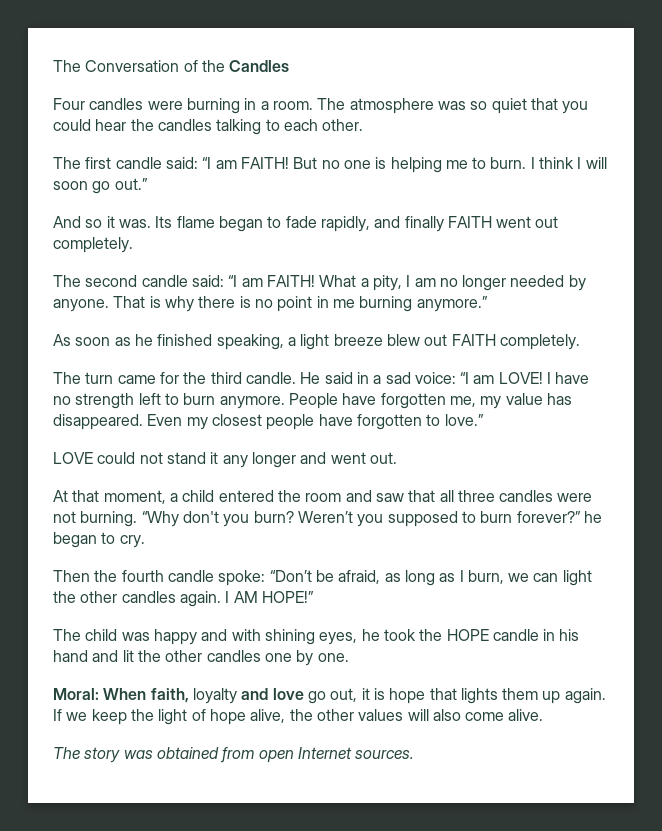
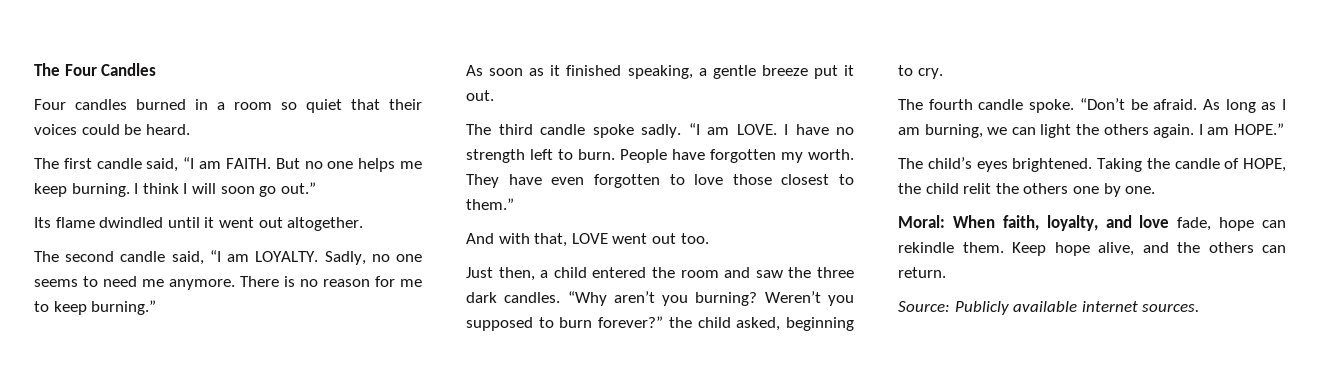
[53,60,225,72] The Conversation of the -> [34,63,97,76] The Four
[147,98,589,114] [53,119,364,135] were burning in a room. The atmosphere was so quiet that you could hear the candles talking to each other. -> [136,99,422,113] [34,124,190,135] burned in a room so quiet that their voices could be heard.
[165,157,289,169] said: “I am FAITH! -> [146,157,271,172] said, “I am FAITH.
[375,157,527,173] is helping me to burn. -> [358,158,422,172] [34,183,130,197] helps me keep burning.
[53,216,559,232] [53,237,133,253] And so it was. Its flame began to fade rapidly, and finally FAITH went out completely. -> [34,217,364,231] Its flame dwindled until it went out altogether.
[191,275,586,291] [53,296,488,312] said: “I am FAITH! What a pity, I am no longer needed by anyone. That is why there is no point in me burning anymore.” -> [171,250,423,265] [34,276,422,290] [34,300,157,315] said, “I am LOYALTY. Sadly, no one seems to need me anymore. There is no reason for me to keep burning.”
[134,334,153,346] he -> [550,65,561,76] it
[300,334,580,350] [53,372,543,384] light breeze blew out FAITH completely. // The turn came for the third candle. He said in a sad voice: “I am LOVE! -> [712,65,854,79] [466,90,494,101] [466,123,777,138] gentle breeze put it out. // The third candle spoke sadly. “I am LOVE.
[183,393,285,409] burn anymore. -> [578,149,615,160] burn.
[449,393,572,409] [53,414,484,430] [53,452,397,468] [53,490,166,504] me, my value has disappeared. Even my closest people have forgotten to love.” // LOVE could not stand it any longer and went out. // At that moment, -> [781,149,854,163] [466,174,854,188] [466,198,514,210] [466,233,709,247] [466,267,535,281] my worth. They have even forgotten to love those closest to them.” // And with that, LOVE went out too. // Just then,
[408,490,593,502] [53,511,294,527] that all three candles were not burning. “Why don't you burn? -> [788,267,854,278] [466,291,758,306] the three dark candles. “Why aren’t you burning?
[583,511,602,523] [53,532,97,548] he began -> [668,317,854,331] the child asked, beginning
[53,570,118,582] Then the -> [898,99,923,110] The
[218,570,266,586] spoke: -> [1029,99,1075,113] spoke.
[338,570,401,584] afraid, as -> [1153,99,1220,110] afraid. As
[467,570,504,584] burn, -> [898,124,983,138] am burning,
[80,591,314,607] [53,629,580,645] [53,650,261,662] other candles again. I AM HOPE!” // The child was happy and with shining eyes, he took the HOPE candle in his hand and lit the other candles -> [1103,123,1284,138] [898,157,1286,172] [898,183,1069,194] others again. I am HOPE.” // The child’s eyes brightened. Taking the candle of HOPE, the child relit the others
[192,688,237,704] loyalty -> [1046,215,1098,231] loyalty,
[307,688,606,704] [53,709,544,725] [53,747,352,763] go out, it is hope that lights them up again. If we keep the light of hope alive, the other values will also come alive. // The story was obtained from open Internet -> [1177,217,1286,231] [898,242,1286,256] [898,267,946,278] [898,301,1138,315] fade, hope can rekindle them. Keep hope alive, and the others can return. // Source: Publicly available internet

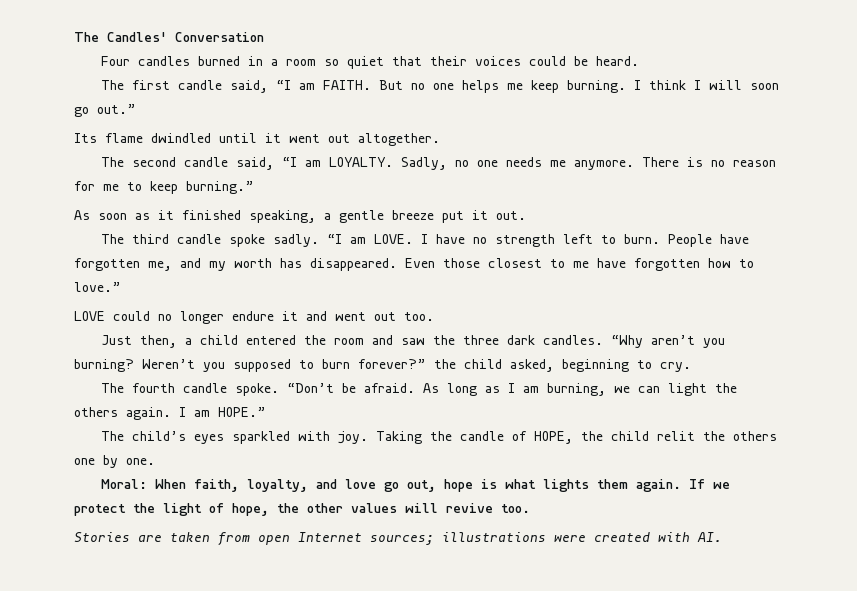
[34,63,157,76] The Four Candles -> [74,32,264,42] The Candles' Conversation
[34,276,137,287] seems to need -> [506,157,543,167] needs
[781,149,854,163] [466,174,854,188] [466,198,514,210] [466,233,608,247] my worth. They have even forgotten to love those closest to them.” // And with that, LOVE -> [148,258,754,271] [74,282,121,292] [74,311,327,324] me, and my worth has disappeared. Even those closest to me have forgotten how to love.” // LOVE could no longer endure it and
[1012,158,1093,172] brightened. -> [232,431,369,444] sparkled with joy.
[1177,217,1286,231] [898,242,1286,256] [898,267,946,278] [898,301,1200,315] fade, hope can rekindle them. Keep hope alive, and the others can return. // Source: Publicly available internet sources. -> [384,479,731,492] [74,503,530,516] [74,532,722,546] go out, hope is what lights them again. If we protect the light of hope, the other values will revive too. // Stories are taken from open Internet sources; illustrations were created with AI.

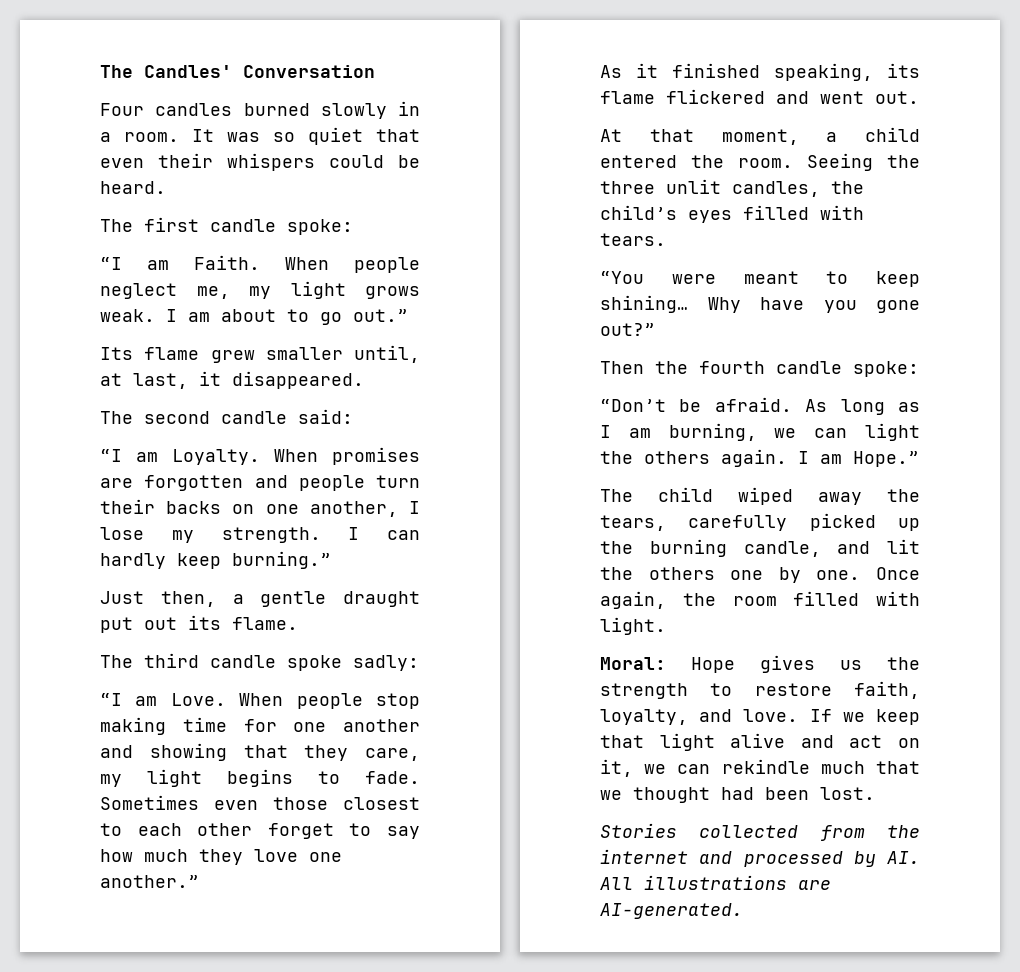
(241, 61) none -> [320,103,387,119] slowly
[286,56,522,69] room so quiet that their voices -> [124,127,420,145] [100,153,315,171] room. It was so quiet that even their whispers
[230,80,780,93] [74,104,136,117] [74,133,440,146] said, “I am FAITH. But no one helps me keep burning. I think I will soon go out.” // Its flame dwindled until it went out altogether. -> [287,219,353,235] [100,255,420,273] [100,281,420,299] [100,309,408,325] [100,345,420,363] [100,371,364,389] spoke: // “I am Faith. When people neglect me, my light grows weak. I am about to go out.” // Its flame grew smaller until, at last, it disappeared.
[236,157,777,170] [74,181,254,194] [74,210,526,223] said, “I am LOYALTY. Sadly, no one needs me anymore. There is no reason for me to keep burning.” // As soon as it finished speaking, a gentle breeze put it out. -> [298,409,353,424] [100,447,420,465] [100,475,420,491] [100,499,420,517] [100,527,420,543] [100,551,331,569] [100,591,420,607] [100,615,298,633] said: // “I am Loyalty. When promises are forgotten and people turn their backs on one another, I lose my strength. I can hardly keep burning.” // Just then, a gentle draught put out its flame.
[273,234,750,247] [74,258,754,271] [74,282,121,292] [74,311,434,324] [101,335,726,348] [74,359,691,372] [101,383,125,393] sadly. “I am LOVE. I have no strength left to burn. People have forgotten me, and my worth has disappeared. Even those closest to me have forgotten how to love.” // LOVE could no longer endure it and went out too. // Just then, a child entered the room and saw the three dark candles. “Why aren’t you burning? Weren’t you supposed to burn forever?” the child asked, beginning to cry. // The -> [353,655,419,671] [100,693,420,709] [100,717,420,735] [100,743,420,761] [100,769,420,787] [100,795,420,810] [100,823,420,839] [100,849,342,865] [100,875,199,888] [600,63,920,81] [600,89,919,104] [600,127,920,145] [600,153,920,171] [600,179,864,197] [600,205,864,223] [600,233,666,246] [600,271,920,287] [600,295,920,313] [600,323,655,336] [600,361,688,374] sadly: // “I am Love. When people stop making time for one another and showing that they care, my light begins to fade. Sometimes even those closest to each other forget to say how much they love one another.” // As it finished speaking, its flame flickered and went out. // At that moment, a child entered the room. Seeing the three unlit candles, the child’s eyes filled with tears. // “You were meant to keep shining… Why have you gone out?” // Then the
[235,383,280,396] spoke. -> [853,361,919,377] spoke: //
[218,407,266,417] [101,431,696,444] HOPE.” // The child’s eyes sparkled with joy. Taking the candle of HOPE, the child relit -> [853,451,919,467] [600,487,920,505] [600,513,920,531] [600,539,920,557] Hope.” // The child wiped away the tears, carefully picked up the burning candle, and lit
[101,479,731,492] [74,503,530,516] [74,532,722,546] // Moral: When faith, loyalty, and love go out, hope is what lights them again. If we protect the light of hope, the other values will revive too. // Stories are taken from open Internet sources; illustrations were created with AI. -> [876,567,920,580] [600,591,920,609] [600,617,666,635] [600,655,920,673] [600,681,920,699] [600,709,920,725] [600,733,920,751] [600,759,920,777] [600,787,875,803] [600,823,920,841] [600,849,920,867] [600,875,831,890] [600,903,743,919] Once again, the room filled with light. // Moral: Hope gives us the strength to restore faith, loyalty, and love. If we keep that light alive and act on it, we can rekindle much that we thought had been lost. // Stories collected from the internet and processed by AI. All illustrations are AI-generated.

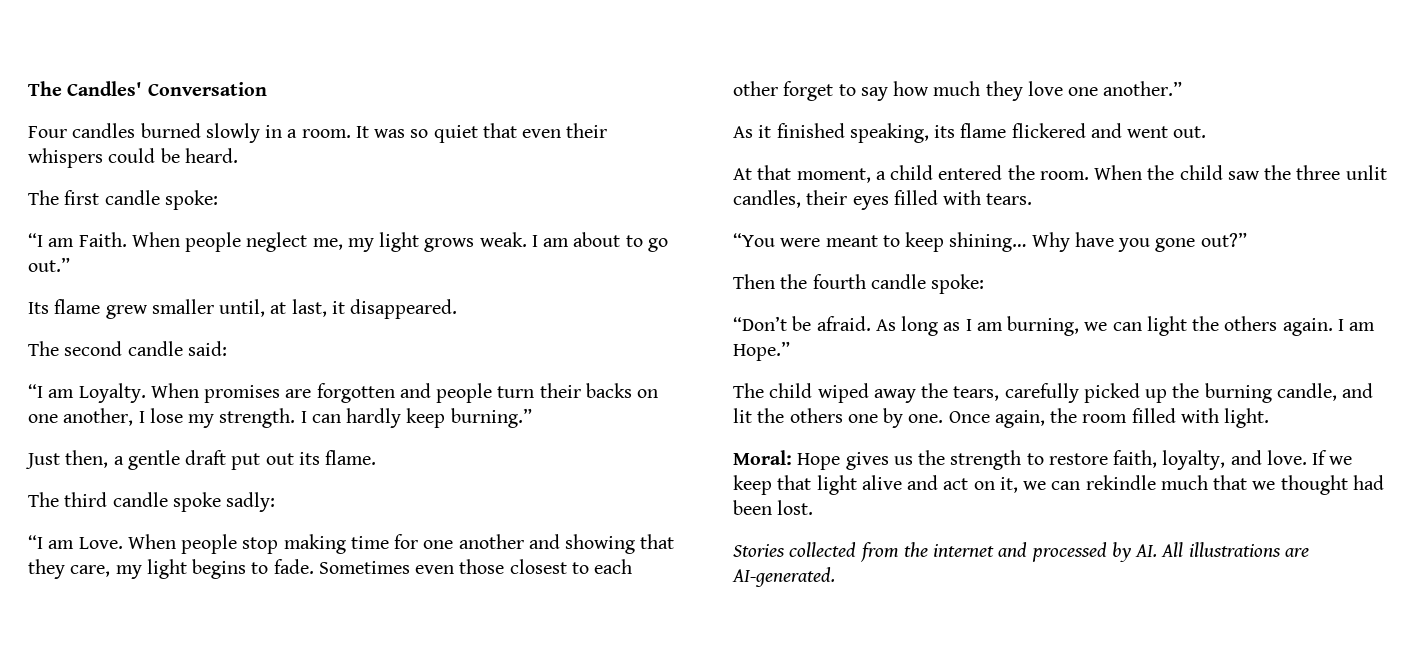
[343,591,420,607] draught -> [185,450,227,465] draft
[807,153,873,171] Seeing -> [1094,165,1260,180] When the child saw
[831,181,864,194] [600,205,677,220] the child’s -> [806,190,848,205] their

